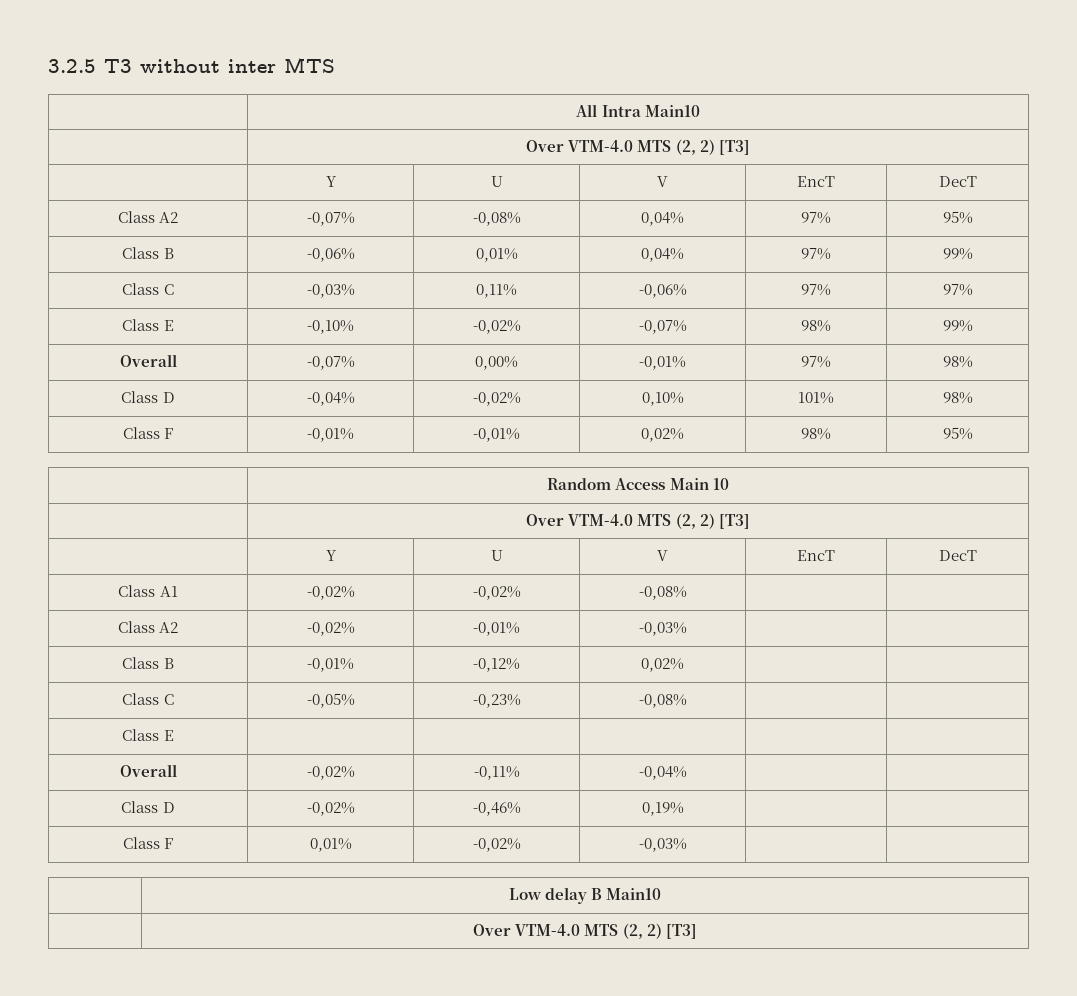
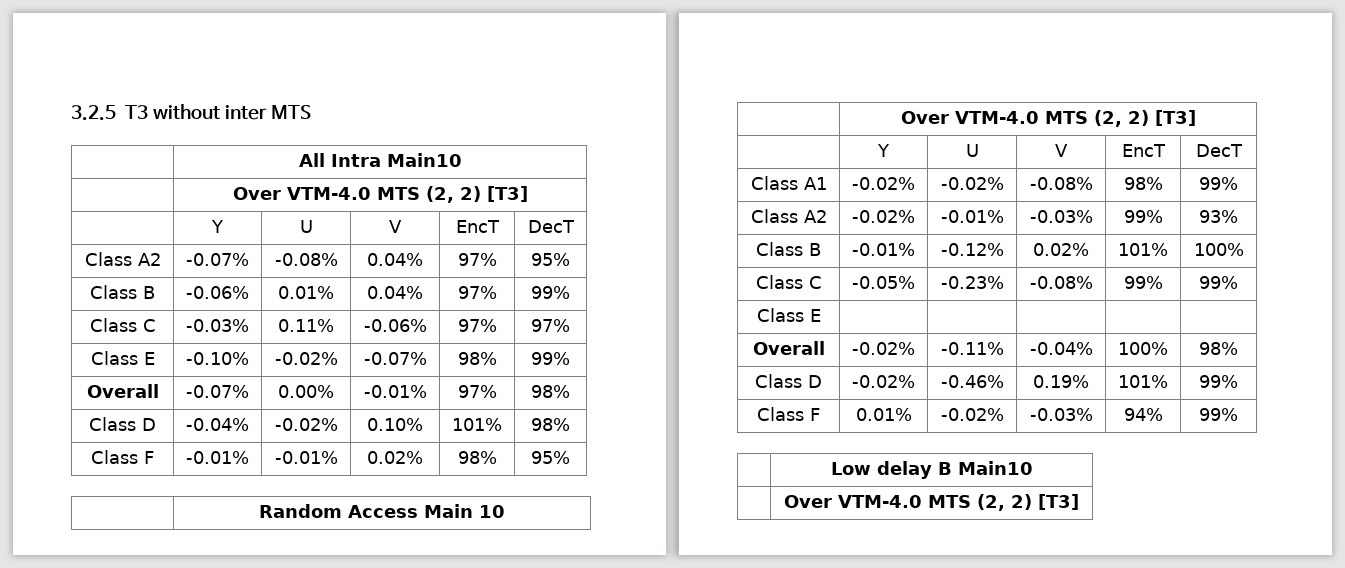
[306,212,355,226] [472,212,521,226] [641,212,684,226] -0,07% | -0,08% | 0,04% -> [186,253,249,266] [274,253,338,266] [367,253,423,266] -0.07% | -0.08% | 0.04%
[306,248,355,262] [475,248,518,262] [641,248,684,262] -0,06% | 0,01% | 0,04% -> [186,286,249,299] [278,286,334,299] [367,286,423,299] -0.06% | 0.01% | 0.04%
[306,284,355,298] [476,284,517,298] [638,284,687,298] -0,03% | 0,11% | -0,06% -> [186,319,249,332] [278,319,334,332] [363,319,427,332] -0.03% | 0.11% | -0.06%
[307,320,354,334] [472,320,521,334] [638,320,687,334] -0,10% | -0,02% | -0,07% -> [186,352,249,365] [274,352,338,365] [363,352,427,365] -0.10% | -0.02% | -0.07%
[306,356,355,370] [475,356,518,370] [639,356,686,370] -0,07% | 0,00% | -0,01% -> [186,385,249,398] [278,385,334,398] [363,385,427,398] -0.07% | 0.00% | -0.01%
[306,392,355,406] [472,392,521,406] [641,392,684,406] -0,04% | -0,02% | 0,10% -> [186,418,249,431] [274,418,338,431] [367,418,423,431] -0.04% | -0.02% | 0.10%
[307,428,354,442] [473,428,520,442] [641,428,684,442] -0,01% | -0,01% | 0,02% -> [186,451,249,464] [274,451,338,464] [367,451,423,464] -0.01% | -0.01% | 0.02%
[306,586,355,600] [472,586,521,600] [638,586,687,600] [117,621,179,633] [306,622,355,636] [473,622,520,636] [638,622,687,636] [122,657,174,669] [307,658,354,672] [473,658,520,672] [641,658,684,672] [122,693,174,705] [306,693,355,708] [472,694,521,708] [638,694,687,708] [122,729,174,741] [119,764,177,777] [306,766,355,780] [473,766,520,780] [638,766,687,780] [121,801,175,813] [306,802,355,816] [472,802,521,816] [641,802,684,816] [122,837,174,849] [309,838,352,852] [472,838,521,852] [638,838,687,852] -0,02% | -0,02% | -0,08% | | // Class A2 | -0,02% | -0,01% | -0,03% | | // Class B | -0,01% | -0,12% | 0,02% | | // Class C | -0,05% | -0,23% | -0,08% | | // Class E | | | | | // Overall | -0,02% | -0,11% | -0,04% | | // Class D | -0,02% | -0,46% | 0,19% | | // Class F | 0,01% | -0,02% | -0,03% | | -> [852,177,915,190] [940,177,1004,190] [1029,177,1093,190] [1123,177,1163,190] [1199,177,1238,190] [750,209,827,223] [852,210,915,223] [940,210,1004,223] [1029,210,1093,223] [1123,210,1163,223] [1199,210,1238,223] [756,242,821,256] [852,243,915,256] [940,243,1004,256] [1033,243,1089,256] [1118,243,1168,256] [1193,243,1244,256] [755,275,822,289] [852,276,915,289] [940,276,1004,289] [1029,276,1093,289] [1123,276,1163,289] [1199,276,1238,289] [756,308,821,322] [752,341,825,355] [852,342,915,355] [940,342,1004,355] [1029,342,1093,355] [1118,342,1168,355] [1199,342,1238,355] [755,374,822,388] [852,375,915,388] [940,375,1004,388] [1033,375,1089,388] [1118,375,1168,388] [1199,375,1238,388] [757,407,820,421] [855,408,912,421] [940,408,1004,421] [1029,408,1093,421] [1123,408,1163,421] [1199,408,1238,421] -0.02% | -0.02% | -0.08% | 98% | 99% // Class A2 | -0.02% | -0.01% | -0.03% | 99% | 93% // Class B | -0.01% | -0.12% | 0.02% | 101% | 100% // Class C | -0.05% | -0.23% | -0.08% | 99% | 99% // Class E | | | | | // Overall | -0.02% | -0.11% | -0.04% | 100% | 98% // Class D | -0.02% | -0.46% | 0.19% | 101% | 99% // Class F | 0.01% | -0.02% | -0.03% | 94% | 99%

